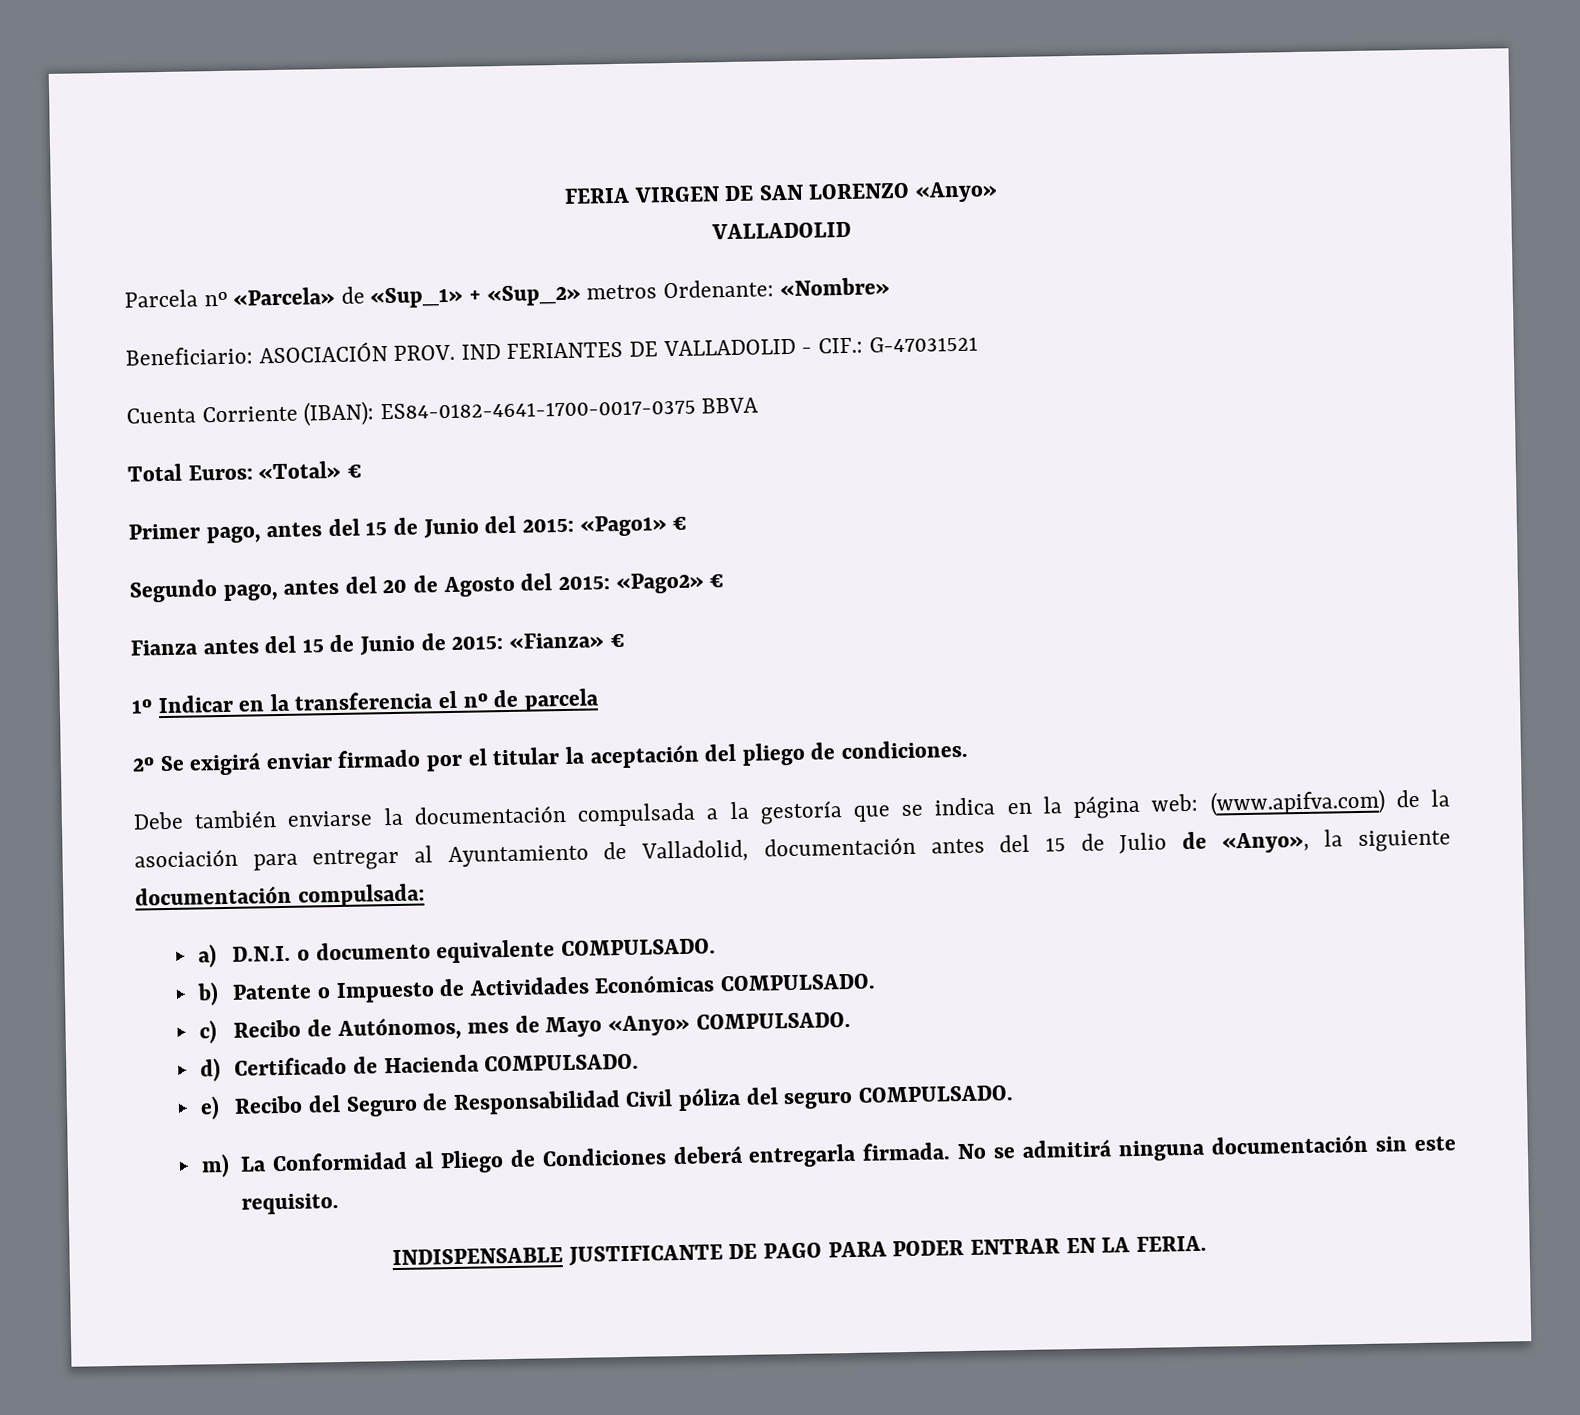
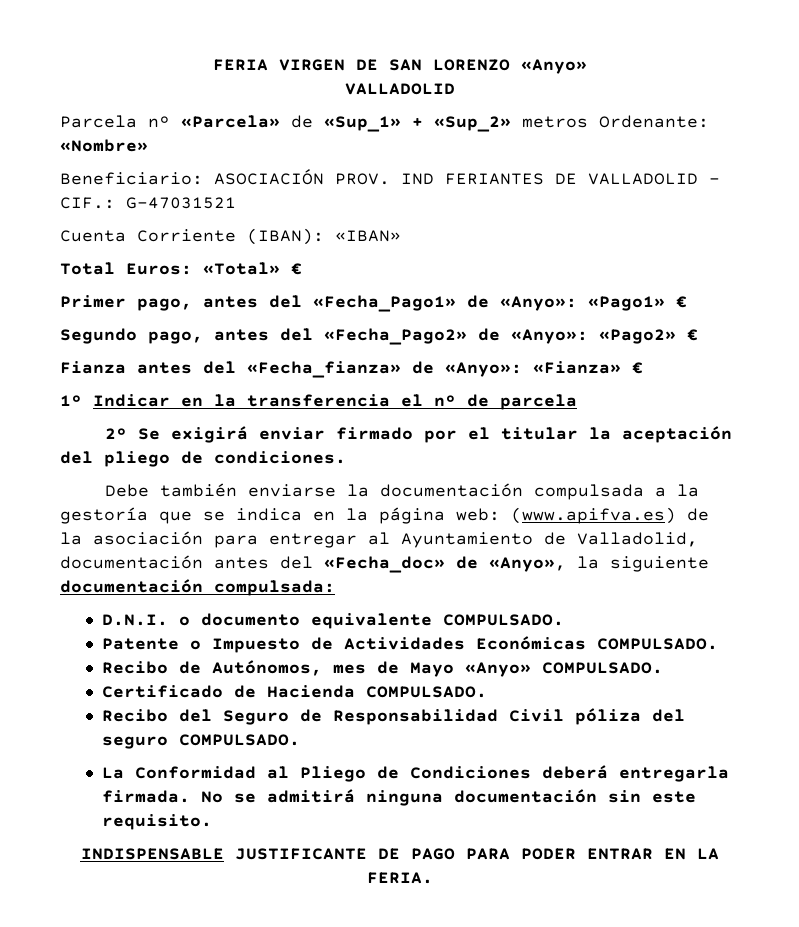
[379,397,760,420] ES84-0182-4641-1700-0017-0375 BBVA -> [335,230,401,242] «IBAN»
[365,515,574,539] 15 de Junio del 2015: -> [313,295,577,312] «Fecha_Pago1» de «Anyo»:
[382,573,610,598] 20 de Agosto del 2015: -> [324,328,588,345] «Fecha_Pago2» de «Anyo»:
[301,633,504,656] 15 de Junio de 2015: -> [247,361,522,378] «Fecha_fianza» de «Anyo»:
[1209,789,1385,817] (www.apifva.com) -> [511,507,676,524] (www.apifva.es)
[1044,832,1168,855] 15 de Julio -> [324,556,445,573] «Fecha_doc»
[197,944,217,968] a) -> (335, 588) none
[196,982,219,1006] b) -> (564, 620) none
[198,1020,217,1044] c) -> (718, 644) none
[199,1058,221,1082] d) -> (663, 668) none
[199,1096,220,1120] e) -> (487, 692) none
[200,1153,230,1178] m) -> (300, 740) none

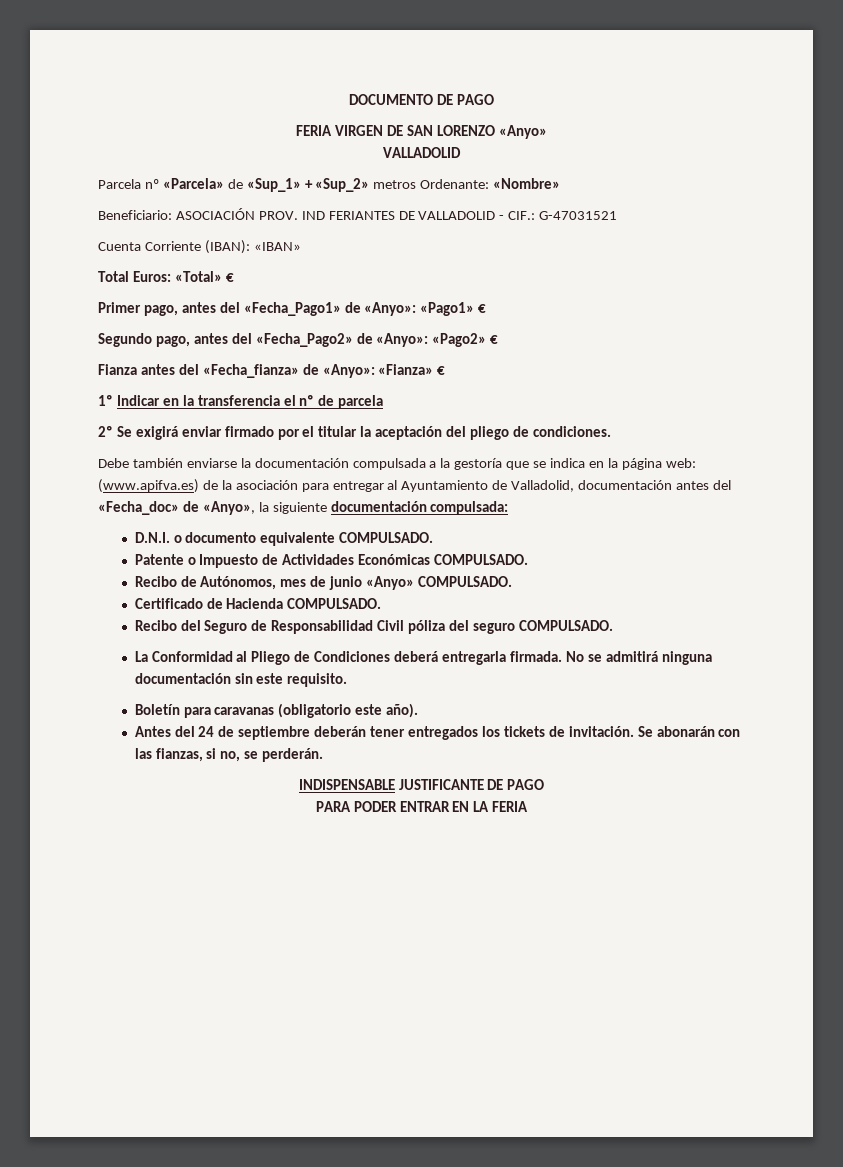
(212, 65) none -> [349,94,494,105] DOCUMENTO DE PAGO //
[409,662,454,677] Mayo -> [329,576,363,590] junio
(212, 822) none -> [134,703,419,718] [134,726,741,740] [134,748,324,762] // Boletín para caravanas (obligatorio este año). // Antes del 24 de septiembre deberán tener entregados los tickets de invitación. Se abonarán con las fianzas, si no, se perderán.
(455, 854) none -> (545, 784) //
[366,872,433,884] FERIA. -> [492,801,529,812] FERIA

